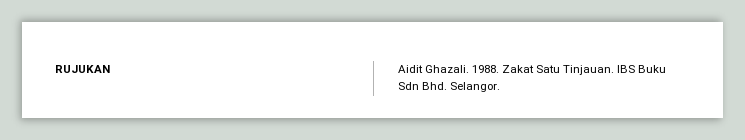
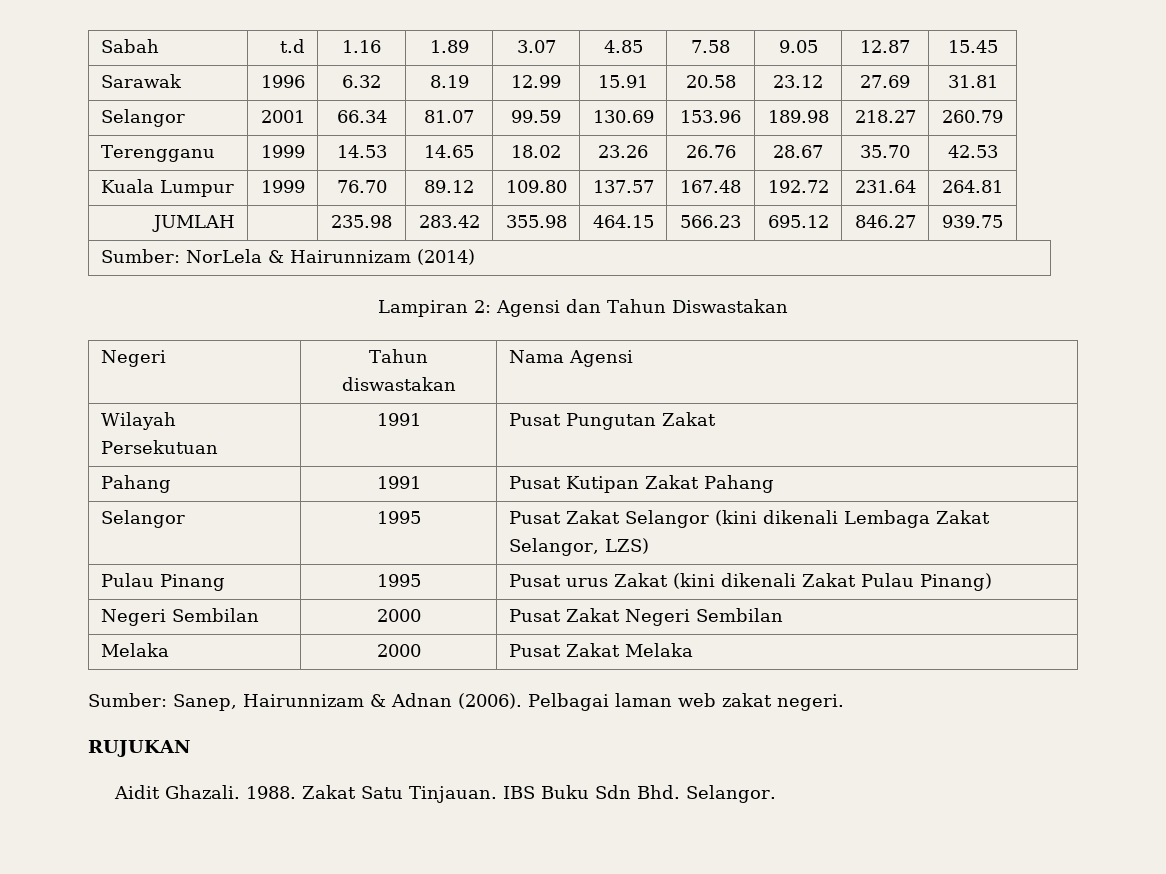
(55, 69) none -> [100,39,159,53] [280,39,306,53] [342,40,381,53] [429,40,469,53] [516,40,556,53] [603,40,643,53] [691,40,730,53] [778,40,818,53] [860,40,910,53] [947,40,998,53] [100,74,182,88] [261,75,306,88] [342,75,381,88] [429,75,469,88] [511,75,561,88] [598,75,648,88] [685,75,736,88] [773,75,823,88] [860,75,910,88] [947,75,998,88] [100,109,185,127] [261,110,306,123] [336,110,387,123] [424,110,474,123] [511,110,561,123] [592,110,654,123] [680,110,741,123] [767,110,829,123] [854,110,916,123] [942,110,1003,123] [100,145,215,162] [261,145,306,158] [336,145,387,158] [424,145,474,158] [511,145,561,158] [598,145,648,158] [685,145,736,158] [773,145,823,158] [860,145,910,158] [947,145,998,158] [100,179,234,197] [261,180,306,193] [336,180,387,193] [424,180,474,193] [505,180,567,193] [592,180,654,193] [680,180,741,193] [767,180,829,193] [854,180,916,193] [942,180,1003,193] [152,215,236,232] [331,215,392,228] [418,215,480,228] [505,215,567,228] [592,215,654,228] [680,215,741,228] [767,215,829,228] [854,215,916,228] [942,215,1003,228] [100,249,475,265] [378,299,788,317] [100,350,166,367] [369,349,429,363] [341,377,456,391] [508,350,633,367] [100,412,176,430] [100,440,218,454] [376,413,421,426] [508,412,716,430] [100,475,171,493] [376,476,421,489] [508,475,774,493] [100,510,185,528] [376,511,421,524] [508,510,990,528] [508,538,649,556] [100,573,225,591] [376,574,421,587] [508,573,992,591] [100,608,259,626] [376,609,421,622] [508,608,783,626] [100,643,169,657] [376,644,421,657] [508,643,693,657] [88,693,844,711] Sabah | t.d | 1.16 | 1.89 | 3.07 | 4.85 | 7.58 | 9.05 | 12.87 | 15.45 // Sarawak | 1996 | 6.32 | 8.19 | 12.99 | 15.91 | 20.58 | 23.12 | 27.69 | 31.81 // Selangor | 2001 | 66.34 | 81.07 | 99.59 | 130.69 | 153.96 | 189.98 | 218.27 | 260.79 // Terengganu | 1999 | 14.53 | 14.65 | 18.02 | 23.26 | 26.76 | 28.67 | 35.70 | 42.53 // Kuala Lumpur | 1999 | 76.70 | 89.12 | 109.80 | 137.57 | 167.48 | 192.72 | 231.64 | 264.81 // JUMLAH | | 235.98 | 283.42 | 355.98 | 464.15 | 566.23 | 695.12 | 846.27 | 939.75 // Sumber: NorLela & Hairunnizam (2014) // Lampiran 2: Agensi dan Tahun Diswastakan // Negeri | Tahun diswastakan | Nama Agensi // Wilayah Persekutuan | 1991 | Pusat Pungutan Zakat // Pahang | 1991 | Pusat Kutipan Zakat Pahang // Selangor | 1995 | Pusat Zakat Selangor (kini dikenali Lembaga Zakat Selangor, LZS) // Pulau Pinang | 1995 | Pusat urus Zakat (kini dikenali Zakat Pulau Pinang) // Negeri Sembilan | 2000 | Pusat Zakat Negeri Sembilan // Melaka | 2000 | Pusat Zakat Melaka // Sumber: Sanep, Hairunnizam & Adnan (2006). Pelbagai laman web zakat negeri. //

